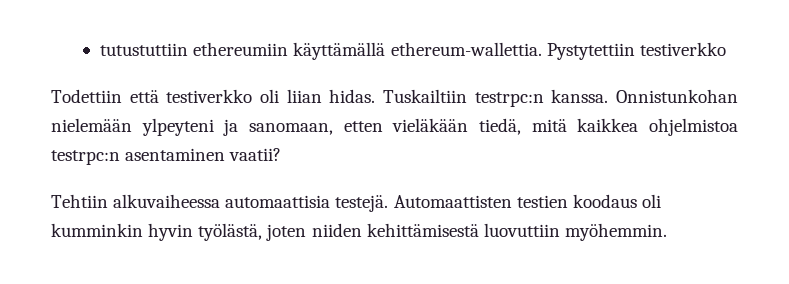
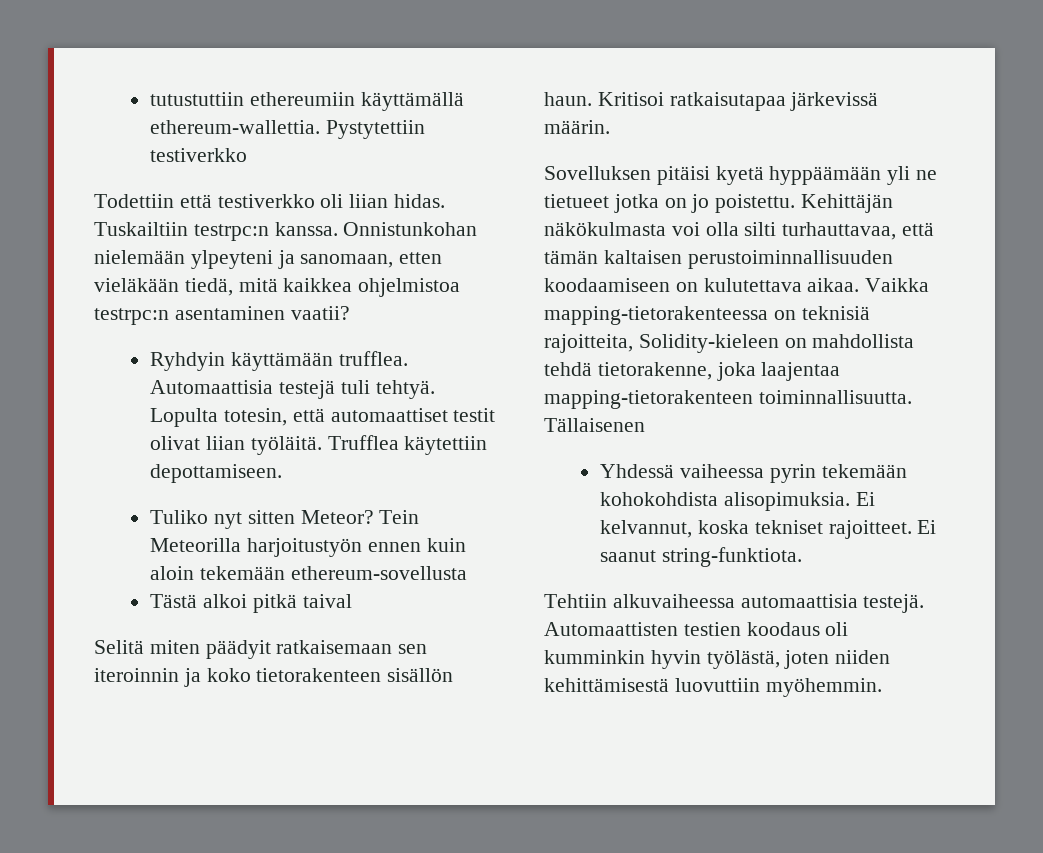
(282, 154) none -> [150,351,408,371] [150,380,435,399] [150,408,496,427] [150,435,488,455] [150,464,283,483] [150,510,420,529] [150,538,466,557] [150,566,467,580] [150,594,352,613] [94,640,428,659] [94,668,454,687] [544,92,879,111] [544,120,610,134] [544,166,938,185] [544,194,894,213] [544,222,935,240] [544,250,893,269] [544,278,930,292] [544,306,870,325] [544,334,915,353] [544,362,841,381] [544,390,912,409] [544,418,645,432] [600,464,907,483] [600,492,875,511] [600,520,937,539] [600,547,803,567] // Ryhdyin käyttämään trufflea. Automaattisia testejä tuli tehtyä. Lopulta totesin, että automaattiset testit olivat liian työläitä. Trufflea käytettiin depottamiseen. // Tuliko nyt sitten Meteor? Tein Meteorilla harjoitustyön ennen kuin aloin tekemään ethereum-sovellusta // Tästä alkoi pitkä taival // Selitä miten päädyit ratkaisemaan sen iteroinnin ja koko tietorakenteen sisällön haun. Kritisoi ratkaisutapaa järkevissä määrin. // Sovelluksen pitäisi kyetä hyppäämään yli ne tietueet jotka on jo poistettu. Kehittäjän näkökulmasta voi olla silti turhauttavaa, että tämän kaltaisen perustoiminnallisuuden koodaamiseen on kulutettava aikaa. Vaikka mapping-tietorakenteessa on teknisiä rajoitteita, Solidity-kieleen on mahdollista tehdä tietorakenne, joka laajentaa mapping-tietorakenteen toiminnallisuutta. Tällaisenen // Yhdessä vaiheessa pyrin tekemään kohokohdista alisopimuksia. Ei kelvannut, koska tekniset rajoitteet. Ei saanut string-funktiota.

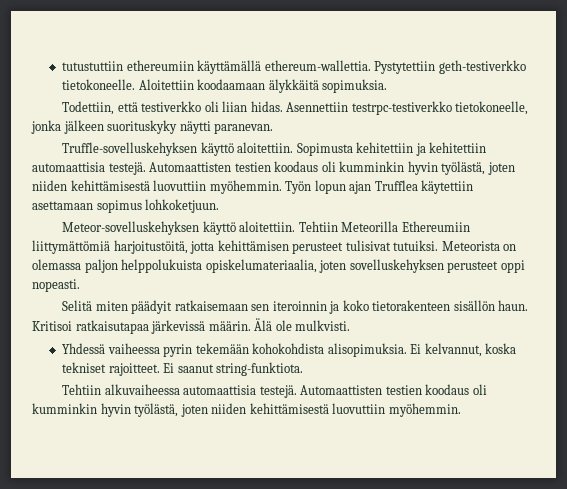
[150,148,248,162] [94,194,174,208] testiverkko // Todettiin -> [438,60,526,74] [62,79,388,93] [62,101,115,115] geth-testiverkko tietokoneelle. Aloitettiin koodaamaan älykkäitä sopimuksia. // Todettiin,
[94,222,478,241] [94,250,443,269] [94,278,461,297] [94,306,350,325] [150,351,408,371] [150,380,435,399] [150,408,496,427] [150,435,488,455] [150,464,283,483] [150,510,420,529] [150,538,466,557] [150,566,467,580] [150,594,352,613] Tuskailtiin testrpc:n kanssa. Onnistunkohan nielemään ylpeyteni ja sanomaan, etten vieläkään tiedä, mitä kaikkea ohjelmistoa testrpc:n asentaminen vaatii? // Ryhdyin käyttämään trufflea. Automaattisia testejä tuli tehtyä. Lopulta totesin, että automaattiset testit olivat liian työläitä. Trufflea käytettiin depottamiseen. // Tuliko nyt sitten Meteor? Tein Meteorilla harjoitustyön ennen kuin aloin tekemään ethereum-sovellusta // Tästä alkoi pitkä taival -> [286,101,529,115] [31,120,274,134] [62,142,487,156] [32,161,515,175] [32,180,474,194] [32,199,220,213] [62,221,470,235] [32,240,517,254] [32,259,525,273] [32,279,80,292] Asennettiin testrpc-testiverkko tietokoneelle, jonka jälkeen suorituskyky näytti paranevan. // Truffle-sovelluskehyksen käyttö aloitettiin. Sopimusta kehitettiin ja kehitettiin automaattisia testejä. Automaattisten testien koodaus oli kumminkin hyvin työlästä, joten niiden kehittämisestä luovuttiin myöhemmin. Työn lopun ajan Trufflea käytettiin asettamaan sopimus lohkoketjuun. // Meteor-sovelluskehyksen käyttö aloitettiin. Tehtiin Meteorilla Ethereumiin liittymättömiä harjoitustöitä, jotta kehittämisen perusteet tulisivat tutuiksi. Meteorista on olemassa paljon helppolukuista opiskelumateriaalia, joten sovelluskehyksen perusteet oppi nopeasti.
[544,166,938,185] [544,194,894,213] [544,222,935,240] [544,250,893,269] [544,278,930,292] [544,306,870,325] [544,334,915,353] [544,362,841,381] [544,390,912,409] [544,418,645,432] // Sovelluksen pitäisi kyetä hyppäämään yli ne tietueet jotka on jo poistettu. Kehittäjän näkökulmasta voi olla silti turhauttavaa, että tämän kaltaisen perustoiminnallisuuden koodaamiseen on kulutettava aikaa. Vaikka mapping-tietorakenteessa on teknisiä rajoitteita, Solidity-kieleen on mahdollista tehdä tietorakenne, joka laajentaa mapping-tietorakenteen toiminnallisuutta. Tällaisenen -> [254,318,351,331] Älä ole mulkvisti.

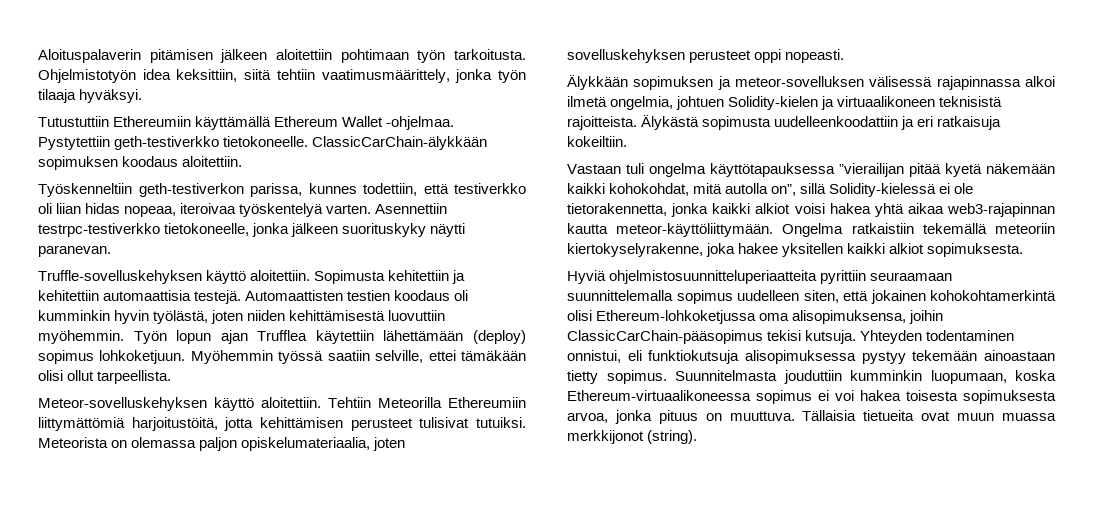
[62,60,526,74] [62,79,388,93] [62,101,283,115] tutustuttiin ethereumiin käyttämällä ethereum-wallettia. Pystytettiin geth-testiverkko tietokoneelle. Aloitettiin koodaamaan älykkäitä sopimuksia. // Todettiin, että testiverkko oli liian hidas. -> [38,49,527,63] [38,69,526,83] [38,89,143,103] [38,116,455,130] [38,136,488,150] [38,156,243,170] [38,183,526,197] [38,203,372,217] Aloituspalaverin pitämisen jälkeen aloitettiin pohtimaan työn tarkoitusta. Ohjelmistotyön idea keksittiin, siitä tehtiin vaatimusmäärittely, jonka työn tilaaja hyväksyi. // Tutustuttiin Ethereumiin käyttämällä Ethereum Wallet -ohjelmaa. Pystytettiin geth-testiverkko tietokoneelle. ClassicCarChain-älykkään sopimuksen koodaus aloitettiin. // Työskenneltiin geth-testiverkon parissa, kunnes todettiin, että testiverkko oli liian hidas nopeaa, iteroivaa työskentelyä varten.
[32,201,93,210] asettamaan -> [383,330,526,344] lähettämään (deploy)
(220, 206) none -> [190,350,527,364] [38,370,172,384] Myöhemmin työssä saatiin selville, ettei tämäkään olisi ollut tarpeellista.
[121,259,203,273] helppolukuista -> (238, 444) none
[62,300,529,314] [32,318,351,334] [62,343,517,357] [62,362,304,376] [62,384,487,398] [32,403,461,417] Selitä miten päädyit ratkaisemaan sen iteroinnin ja koko tietorakenteen sisällön haun. Kritisoi ratkaisutapaa järkevissä määrin. Älä ole mulkvisti. // Yhdessä vaiheessa pyrin tekemään kohokohdista alisopimuksia. Ei kelvannut, koska tekniset rajoitteet. Ei saanut string-funktiota. // Tehtiin alkuvaiheessa automaattisia testejä. Automaattisten testien koodaus oli kumminkin hyvin työlästä, joten niiden kehittämisestä luovuttiin myöhemmin. -> [567,75,1055,90] [567,96,1003,110] [567,115,1002,130] [567,136,627,147] [567,163,1055,177] [567,183,974,197] [567,203,1055,217] [567,223,1055,237] [567,243,1024,257] [567,270,953,284] [567,290,1056,304] [567,310,944,324] [567,330,1015,344] [567,350,1055,364] [567,370,1056,384] [567,390,1056,404] [567,410,1056,424] [567,430,698,444] Älykkään sopimuksen ja meteor-sovelluksen välisessä rajapinnassa alkoi ilmetä ongelmia, johtuen Solidity-kielen ja virtuaalikoneen teknisistä rajoitteista. Älykästä sopimusta uudelleenkoodattiin ja eri ratkaisuja kokeiltiin. // Vastaan tuli ongelma käyttötapauksessa ”vierailijan pitää kyetä näkemään kaikki kohokohdat, mitä autolla on”, sillä Solidity-kielessä ei ole tietorakennetta, jonka kaikki alkiot voisi hakea yhtä aikaa web3-rajapinnan kautta meteor-käyttöliittymään. Ongelma ratkaistiin tekemällä meteoriin kiertokyselyrakenne, joka hakee yksitellen kaikki alkiot sopimuksesta. // Hyviä ohjelmistosuunnitteluperiaatteita pyrittiin seuraamaan suunnittelemalla sopimus uudelleen siten, että jokainen kohokohtamerkintä olisi Ethereum-lohkoketjussa oma alisopimuksensa, joihin ClassicCarChain-pääsopimus tekisi kutsuja. Yhteyden todentaminen onnistui, eli funktiokutsuja alisopimuksessa pystyy tekemään ainoastaan tietty sopimus. Suunnitelmasta jouduttiin kumminkin luopumaan, koska Ethereum-virtuaalikoneessa sopimus ei voi hakea toisesta sopimuksesta arvoa, jonka pituus on muuttuva. Tällaisia tietueita ovat muun muassa merkkijonot (string).

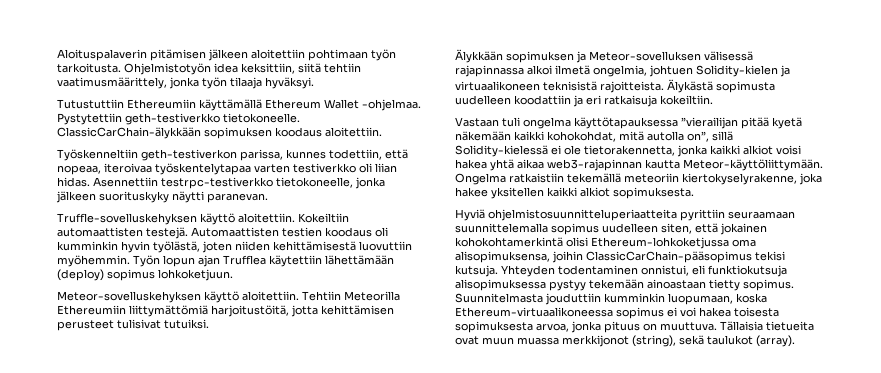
[454,183,526,194] [38,203,372,217] testiverkko oli liian hidas nopeaa, iteroivaa työskentelyä varten. -> [57,163,397,175] [57,177,90,187] nopeaa, iteroivaa työskentelytapaa varten testiverkko oli liian hidas.
[314,270,466,284] [38,290,192,301] Sopimusta kehitettiin ja kehitettiin automaattisia -> [298,213,349,223] [57,227,143,237] Kokeiltiin automaattisten
[190,350,527,364] [38,370,172,384] Myöhemmin työssä saatiin selville, ettei tämäkään olisi ollut tarpeellista. -> (233, 275) none
[38,437,406,451] [567,49,845,63] Meteorista on olemassa paljon opiskelumateriaalia, joten sovelluskehyksen perusteet oppi nopeasti. -> (209, 324) none
[735,76,864,87] meteor-sovelluksen -> [589,51,701,61] Meteor-sovelluksen
[774,116,899,127] uudelleenkoodattiin -> [455,95,571,105] uudelleen koodattiin
[616,223,774,237] meteor-käyttöliittymään. -> [683,159,823,171] Meteor-käyttöliittymään.
[647,430,698,444] (string). -> [632,335,795,347] (string), sekä taulukot (array).

